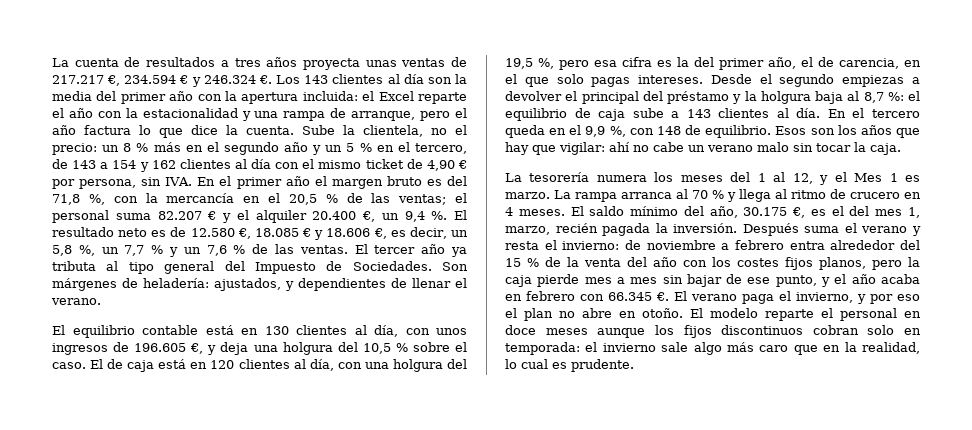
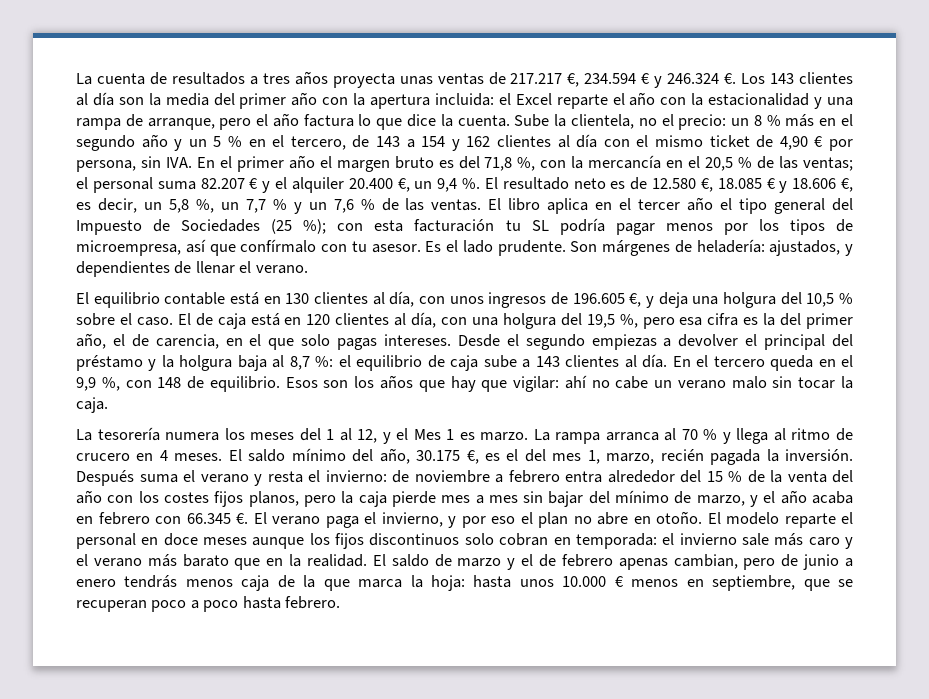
[374,244,468,257] [52,261,119,271] tercer año ya tributa al -> [508,197,733,214] libro aplica en el tercer año el
[352,261,432,271] Sociedades. -> [181,218,853,235] [76,239,566,256] Sociedades (25 %); con esta facturación tu SL podría pagar menos por los tipos de microempresa, así que confírmalo con tu asesor. Es el lado prudente.
[726,274,817,287] de ese punto, -> [588,490,745,506] del mínimo de marzo,
[812,325,895,335] cobran solo -> [464,533,549,546] solo cobran
[693,342,722,355] algo -> (769, 539) none
[793,342,920,355] [505,359,634,372] que en la realidad, lo cual es prudente. -> [845,537,854,549] [76,554,853,570] [76,575,854,591] [76,596,341,612] y el verano más barato que en la realidad. El saldo de marzo y el de febrero apenas cambian, pero de junio a enero tendrás menos caja de la que marca la hoja: hasta unos 10.000 € menos en septiembre, que se recuperan poco a poco hasta febrero.

